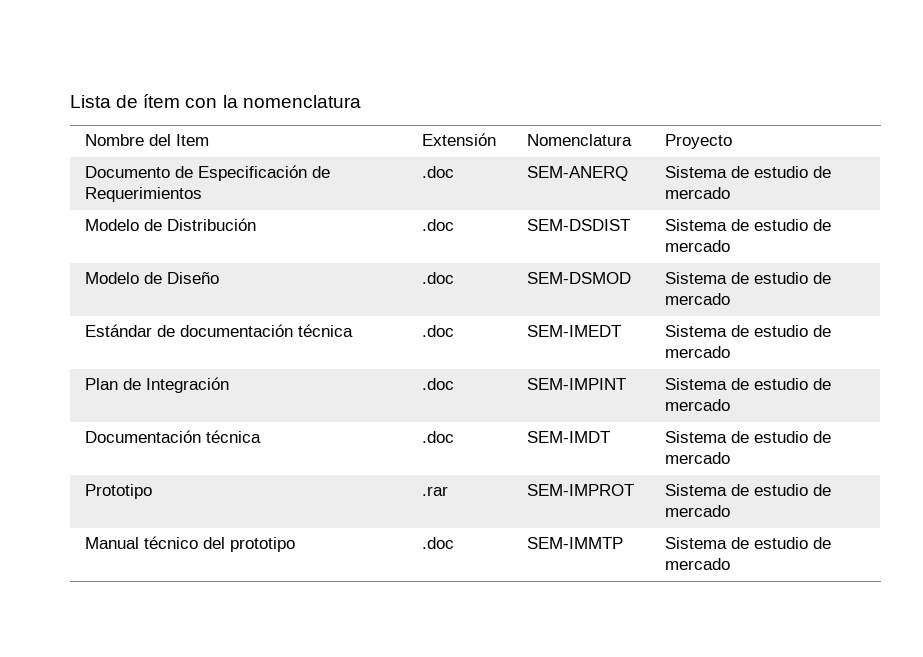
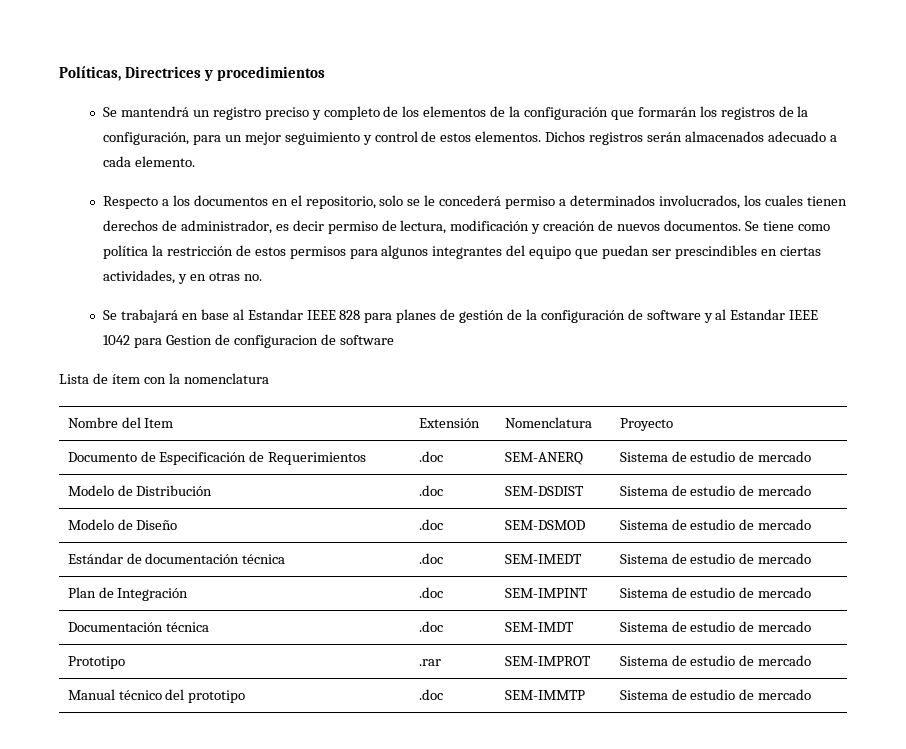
(70, 101) none -> [59,66,325,81] [103,106,809,120] [103,131,837,145] [103,156,195,167] [103,195,847,209] [103,220,830,234] [103,245,821,259] [103,270,262,284] [103,309,819,323] [103,334,394,348] Políticas, Directrices y procedimientos // Se mantendrá un registro preciso y completo de los elementos de la configuración que formarán los registros de la configuración, para un mejor seguimiento y control de estos elementos. Dichos registros serán almacenados adecuado a cada elemento. // Respecto a los documentos en el repositorio, solo se le concederá permiso a determinados involucrados, los cuales tienen derechos de administrador, es decir permiso de lectura, modificación y creación de nuevos documentos. Se tiene como política la restricción de estos permisos para algunos integrantes del equipo que puedan ser prescindibles en ciertas actividades, y en otras no. // Se trabajará en base al Estandar IEEE 828 para planes de gestión de la configuración de software y al Estandar IEEE 1042 para Gestion de configuracion de software //

